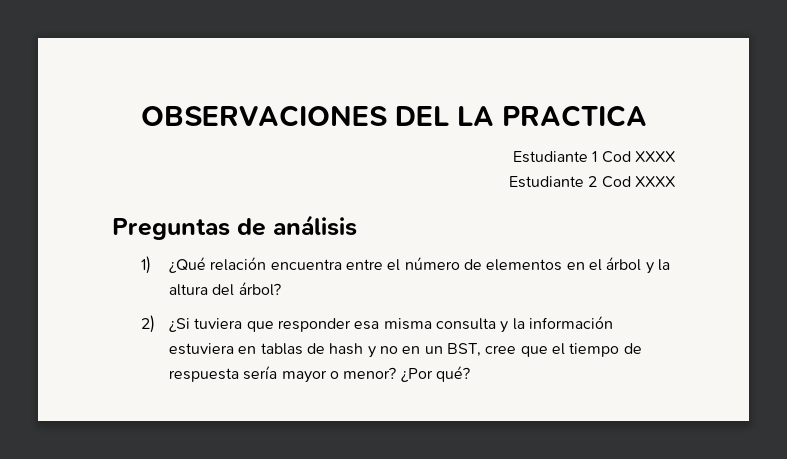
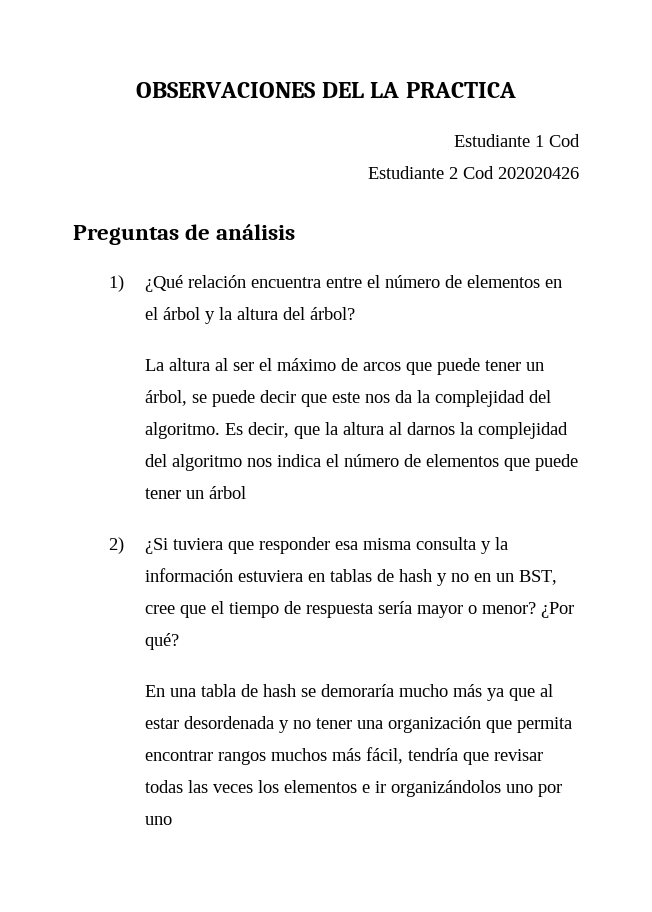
[635,151,676,162] XXXX -> (580, 140) none
[635,176,676,187] XXXX -> [498,167,579,179] 202020426
(281, 289) none -> [144,358,544,375] [144,390,551,407] [144,422,568,439] [144,454,578,471] [144,486,246,499] // La altura al ser el máximo de arcos que puede tener un árbol, se puede decir que este nos da la complejidad del algoritmo. Es decir, que la altura al darnos la complejidad del algoritmo nos indica el número de elementos que puede tener un árbol
(471, 374) none -> [144,684,553,701] [144,716,572,733] [144,747,543,765] [144,780,562,797] [144,816,172,825] // En una tabla de hash se demoraría mucho más ya que al estar desordenada y no tener una organización que permita encontrar rangos muchos más fácil, tendría que revisar todas las veces los elementos e ir organizándolos uno por uno

